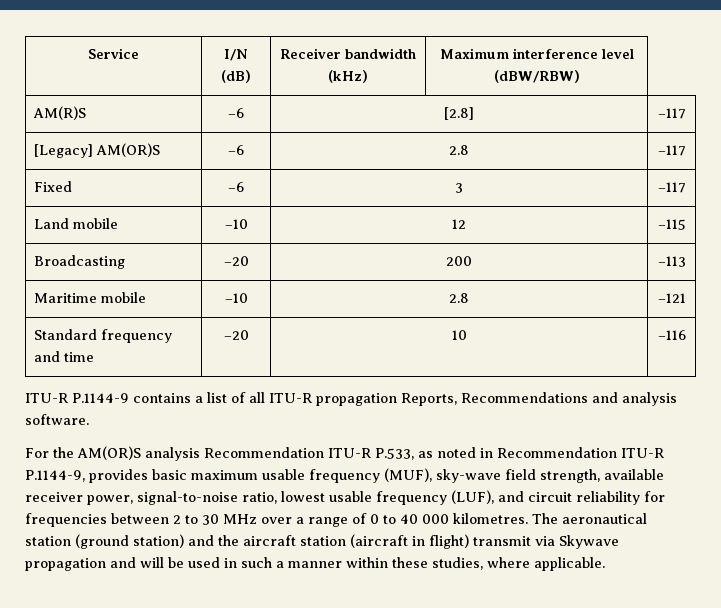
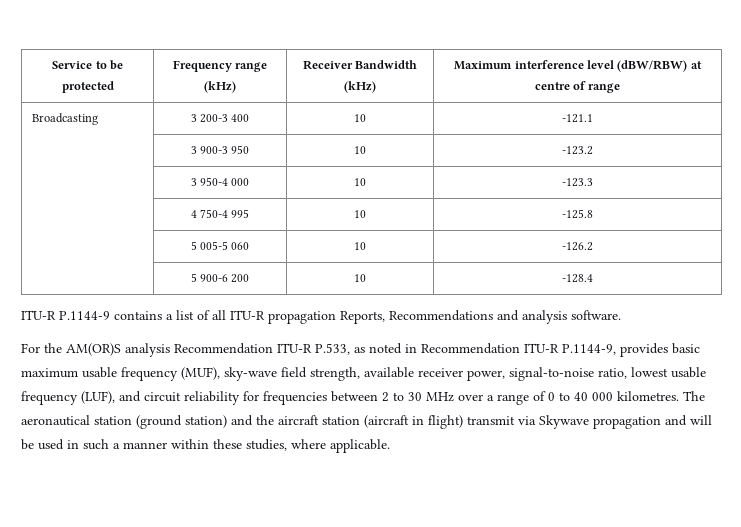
[224,49,248,61] [221,70,251,83] | I/N (dB) -> [95,60,123,70] [61,81,114,93] [172,60,268,72] [204,81,236,93] to be protected | Frequency range (kHz)
[345,48,416,59] bandwidth -> [355,60,418,69] Bandwidth
[33,106,87,120] [228,108,244,118] [444,107,474,120] [657,108,686,119] [34,143,161,158] [228,145,244,155] [449,145,469,155] [657,145,686,156] [34,181,73,192] [228,182,244,192] [455,183,463,193] [657,182,686,193] [34,218,119,229] [224,219,248,229] [452,219,466,229] [657,219,686,230] [34,255,126,269] [223,256,249,266] [446,256,472,266] [657,256,686,267] [34,292,147,303] [224,293,248,303] [449,293,469,303] [657,293,686,303] [34,329,173,343] [34,351,95,362] [223,330,249,340] [451,330,467,340] [657,330,686,340] // AM(R)S | –6 | [2.8] | –117 // [Legacy] AM(OR)S | –6 | 2.8 | –117 // Fixed | –6 | 3 | –117 // Land mobile | –10 | 12 | –115 // Broadcasting | –20 | 200 | –113 // Maritime mobile | –10 | 2.8 | –121 // Standard frequency and time | –20 | 10 | –116 -> [690,61,702,69] [534,81,621,93] [31,113,98,125] [190,114,250,123] [353,114,366,122] [562,114,593,123] [190,145,250,154] [353,146,366,154] [562,146,593,155] [190,177,250,186] [353,178,366,186] [562,178,593,187] [190,209,250,218] [353,210,366,218] [562,209,593,219] [190,241,250,250] [353,242,366,250] [562,242,593,251] [190,273,250,283] [353,274,366,282] [562,274,593,283] at centre of range // Broadcasting | 3 200-3 400 | 10 | -121.1 // | 3 900-3 950 | 10 | -123.2 // | 3 950-4 000 | 10 | -123.3 // | 4 750-4 995 | 10 | -125.8 // | 5 005-5 060 | 10 | -126.2 // | 5 900-6 200 | 10 | -128.4

